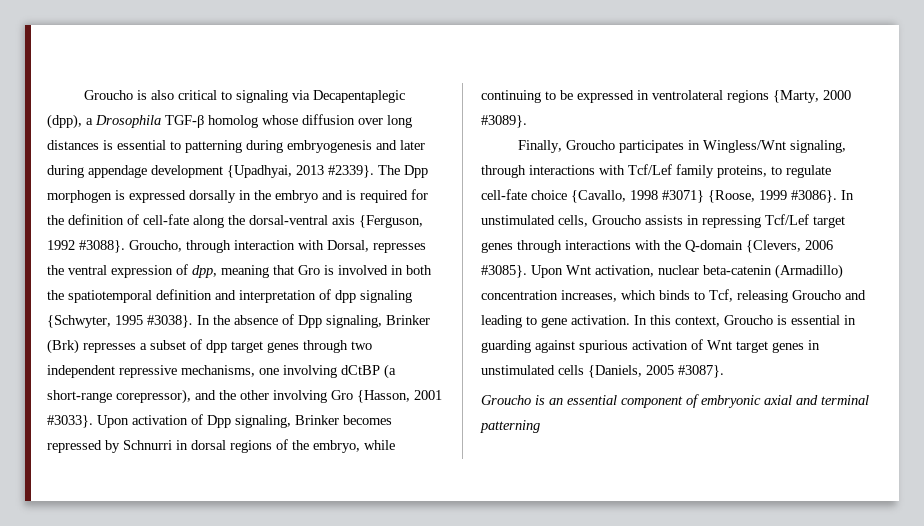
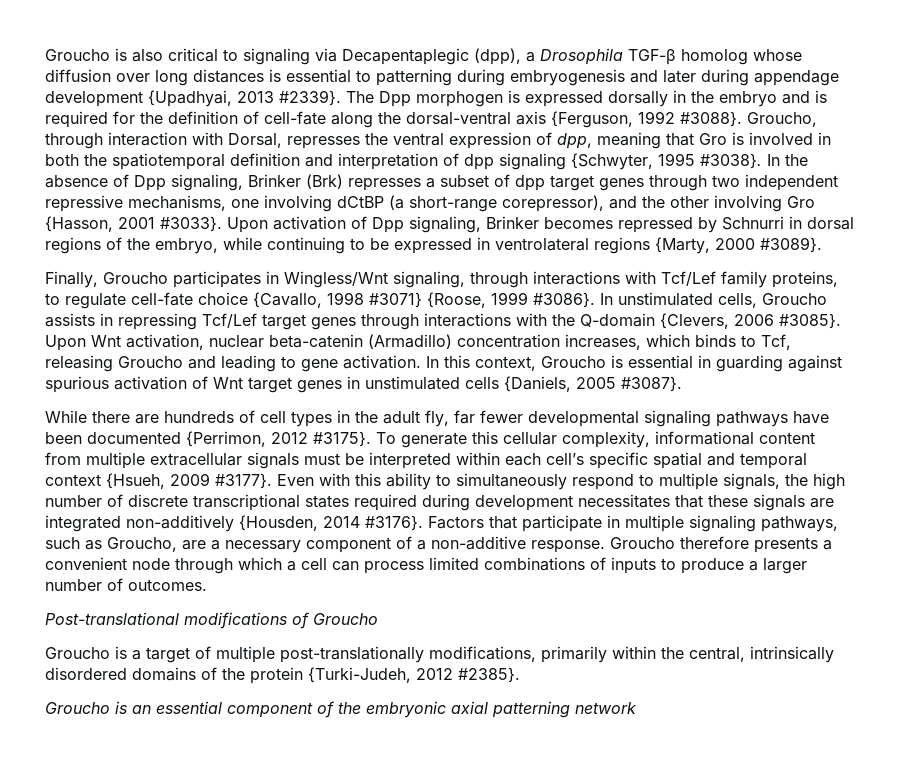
(724, 371) none -> [45,410,829,427] [45,431,815,448] [45,452,807,469] [45,473,845,490] [45,494,834,511] [45,515,838,532] [45,536,832,553] [45,557,807,574] [45,578,207,591] [45,612,378,629] [45,646,834,663] [45,667,520,684] // While there are hundreds of cell types in the adult fly, far fewer developmental signaling pathways have been documented {Perrimon, 2012 #3175}. To generate this cellular complexity, informational content from multiple extracellular signals must be interpreted within each cell’s specific spatial and temporal context {Hsueh, 2009 #3177}. Even with this ability to simultaneously respond to multiple signals, the high number of discrete transcriptional states required during development necessitates that these signals are integrated non-additively {Housden, 2014 #3176}. Factors that participate in multiple signaling pathways, such as Groucho, are a necessary component of a non-additive response. Groucho therefore presents a convenient node through which a cell can process limited combinations of inputs to produce a larger number of outcomes. // Post-translational modifications of Groucho // Groucho is a target of multiple post-translationally modifications, primarily within the central, intrinsically disordered domains of the protein {Turki-Judeh, 2012 #2385}.
(699, 401) none -> [338,702,361,714] the
[796,395,869,405] [480,420,540,433] and terminal patterning -> [492,701,636,718] patterning network

